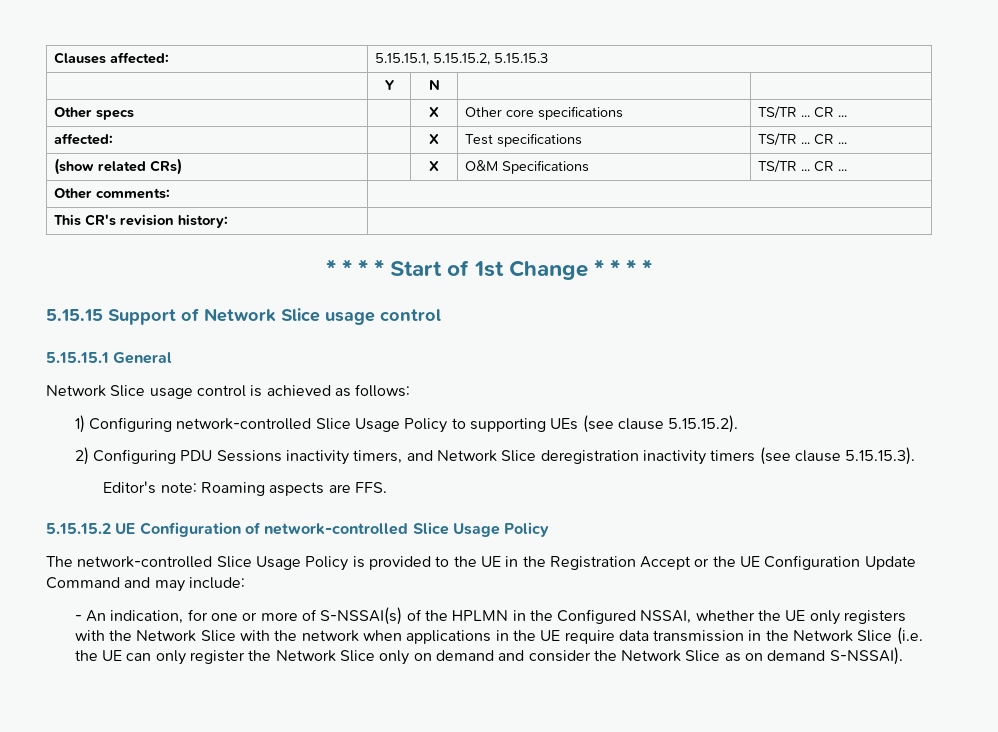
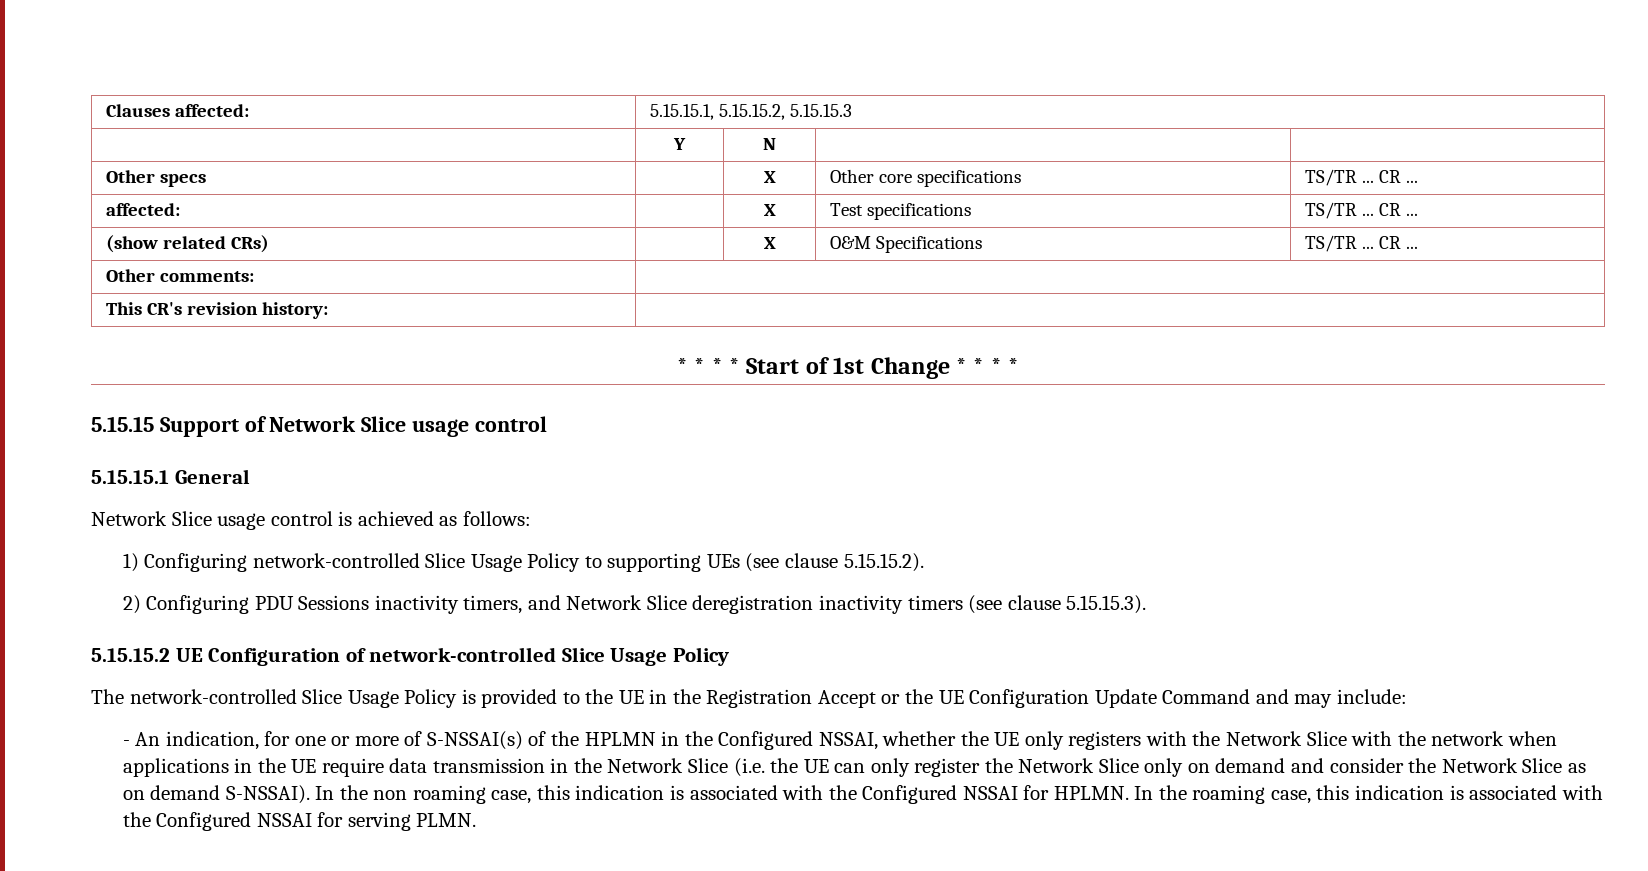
[103,481,387,496] // Editor's note: Roaming aspects are FFS. -> (1147, 604) none
(903, 656) none -> [315,785,1603,804] [122,812,477,831] In the non roaming case, this indication is associated with the Configured NSSAI for HPLMN. In the roaming case, this indication is associated with the Configured NSSAI for serving PLMN.

